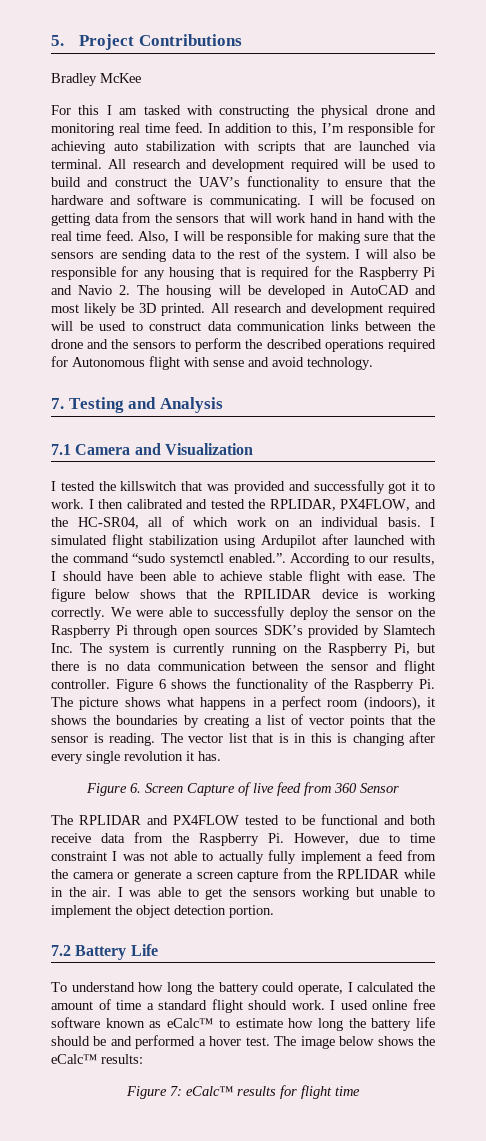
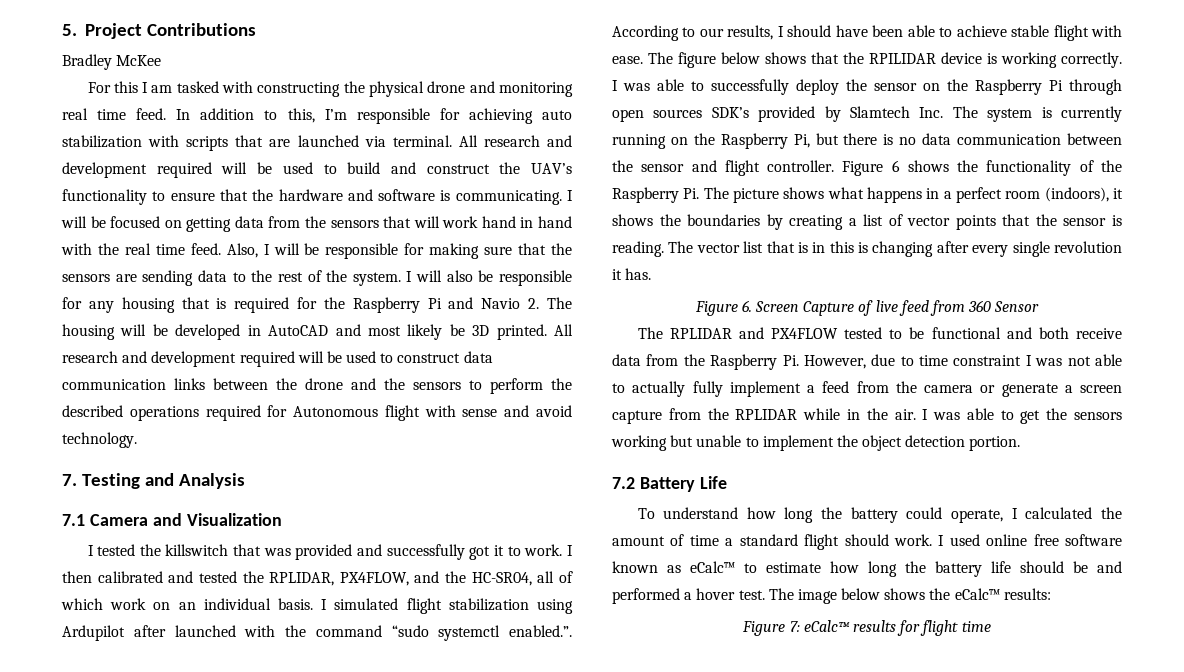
[110,607,164,617] We were -> [612,80,650,91] I was

